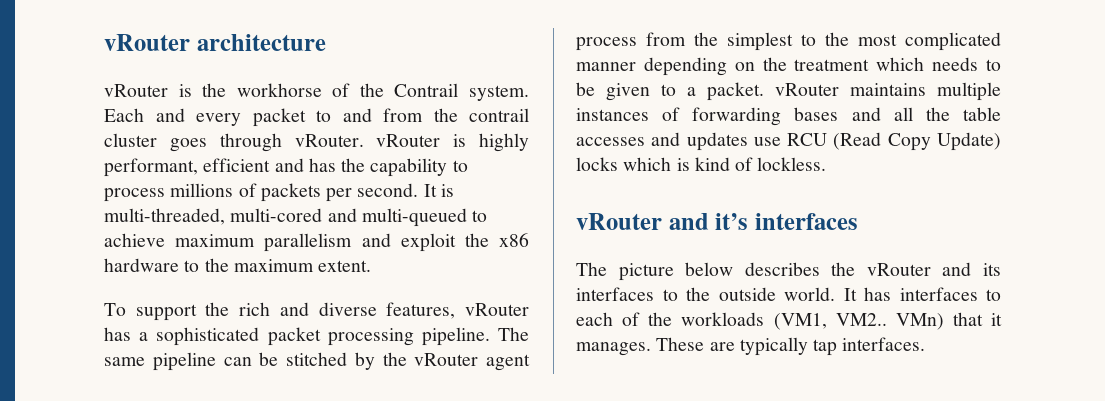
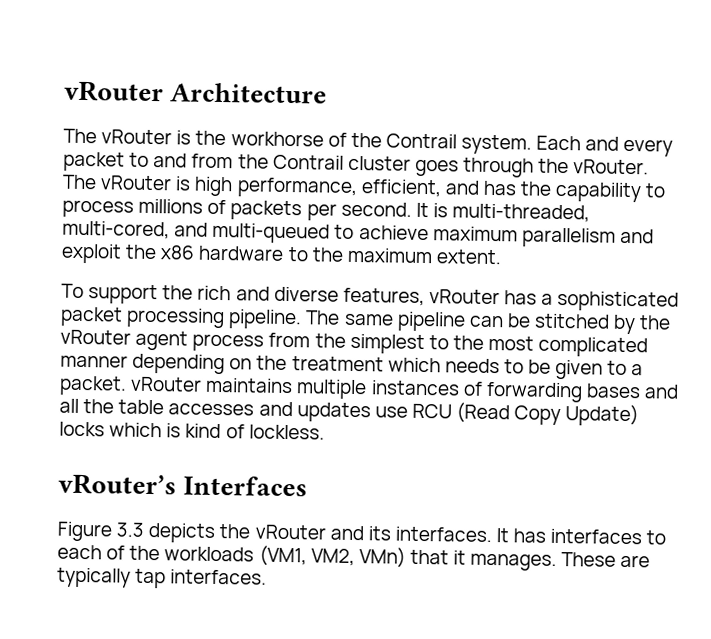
[104,34,326,51] vRouter architecture // -> [64,80,328,104] [63,128,97,144] vRouter Architecture // The
[469,108,529,122] contrail -> [272,154,344,170] Contrail
[294,133,529,152] [104,158,271,177] vRouter. vRouter is highly performant, efficient -> [538,158,650,175] [62,174,442,199] the vRouter. The vRouter is high performance, efficient,
[230,208,323,222] multi-cored -> [62,220,170,240] multi-cored,
[576,213,858,230] [576,262,1001,281] [576,287,835,301] vRouter and it’s interfaces // The picture below describes the vRouter and its interfaces to the outside world. -> [58,473,309,497] [57,521,492,543] vRouter’s Interfaces // Figure 3.3 depicts the vRouter and its interfaces.
[835,313,887,326] VM2.. -> [310,548,355,567] VM2,

